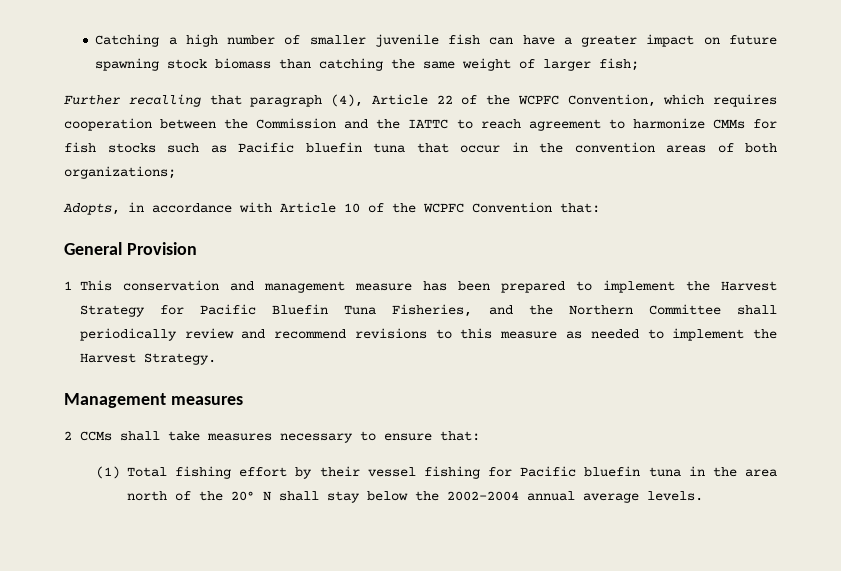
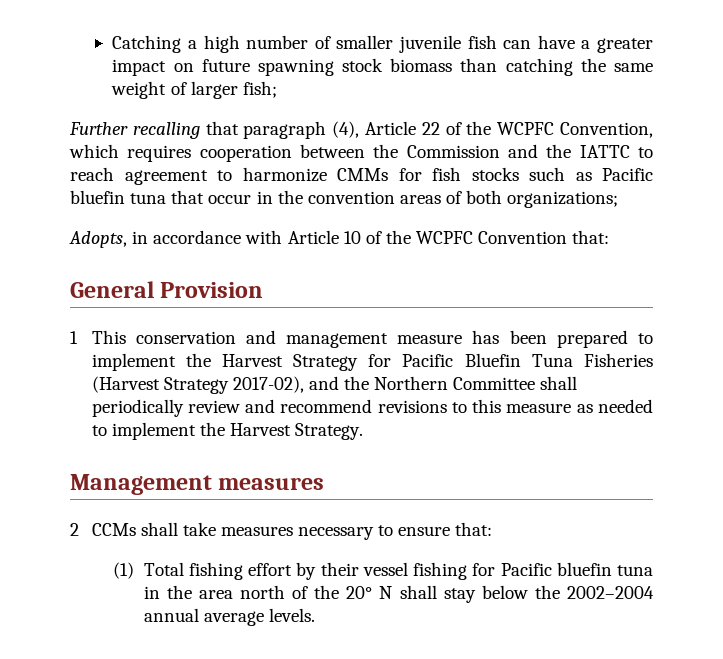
[392,304,473,317] Fisheries, -> [584,353,654,367] [91,376,304,394] Fisheries (Harvest Strategy 2017-02),

